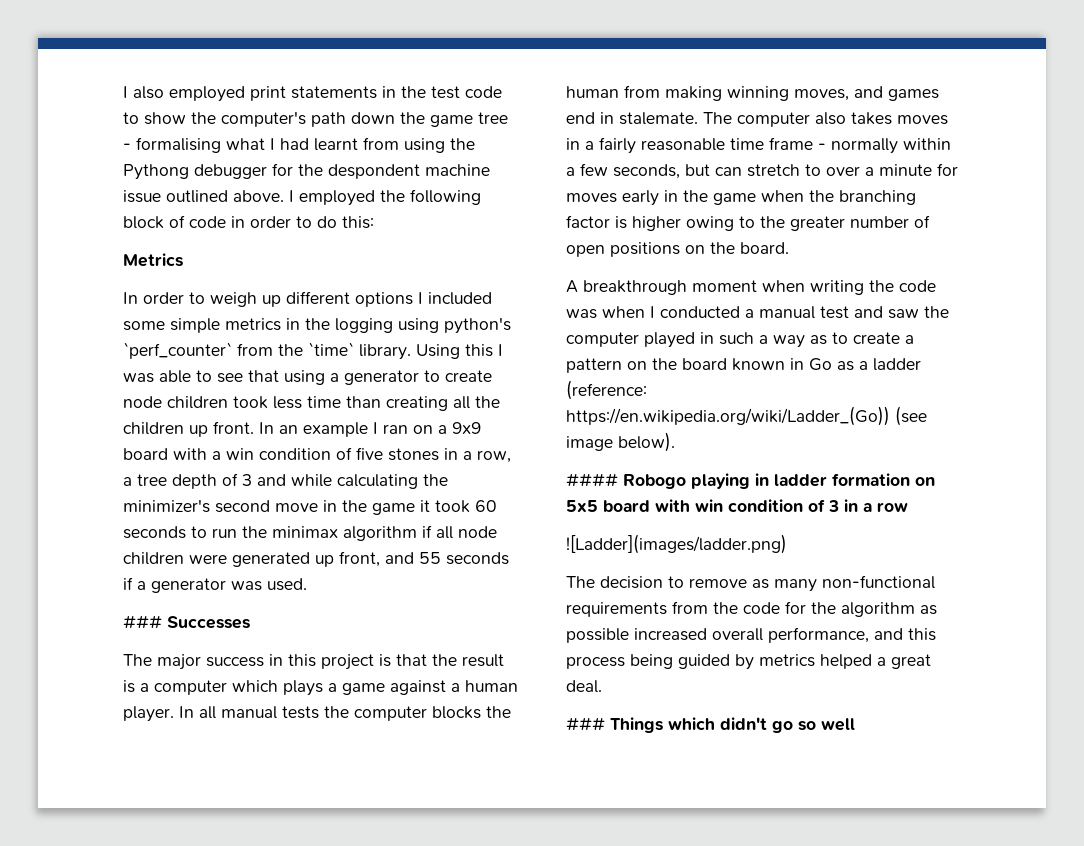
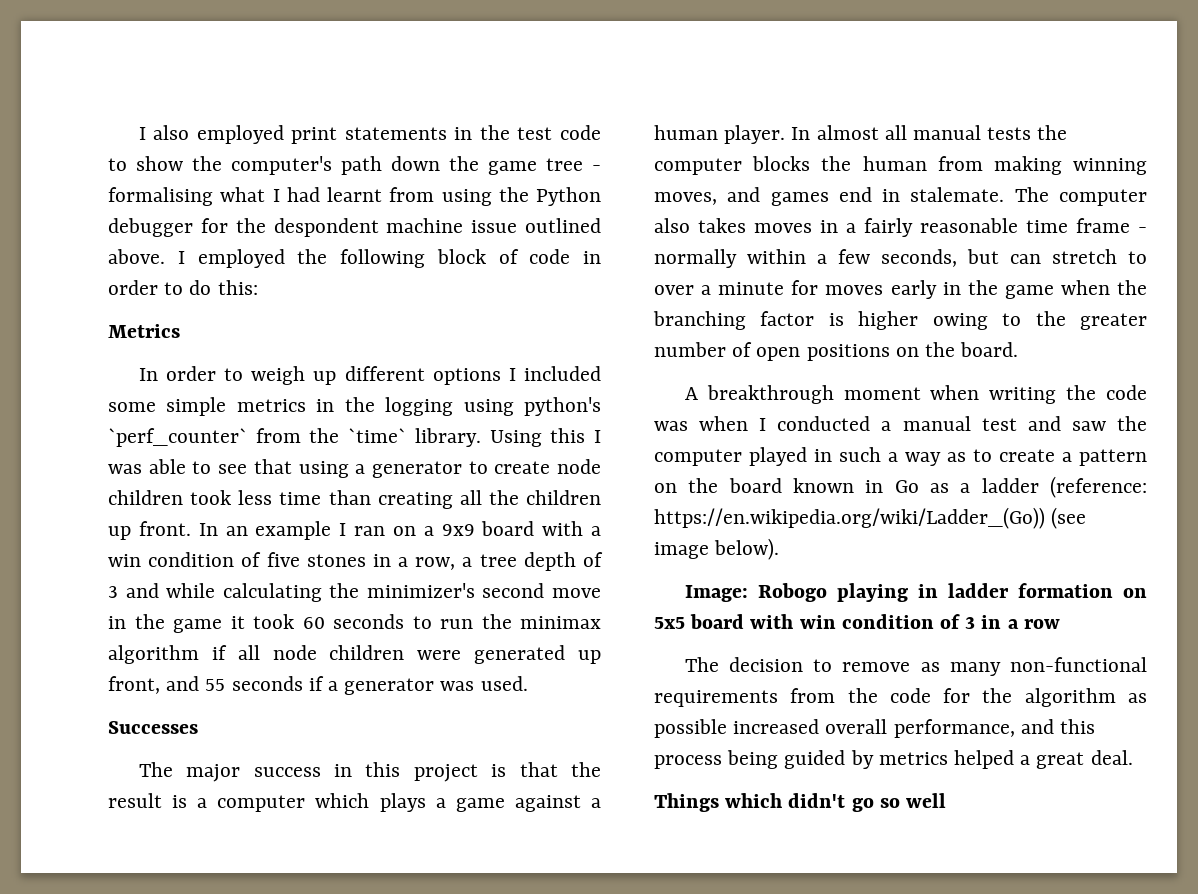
[123,164,189,180] Pythong -> [536,187,601,206] Python
[123,615,162,629] ### -> (528, 683) none
(194, 712) none -> [816,125,879,140] almost
[566,473,618,487] #### -> [684,585,748,602] Image:
[566,534,787,554] // ![Ladder](images/ladder.png) -> (1060, 624) none
[566,717,605,731] ### -> (1133, 757) none

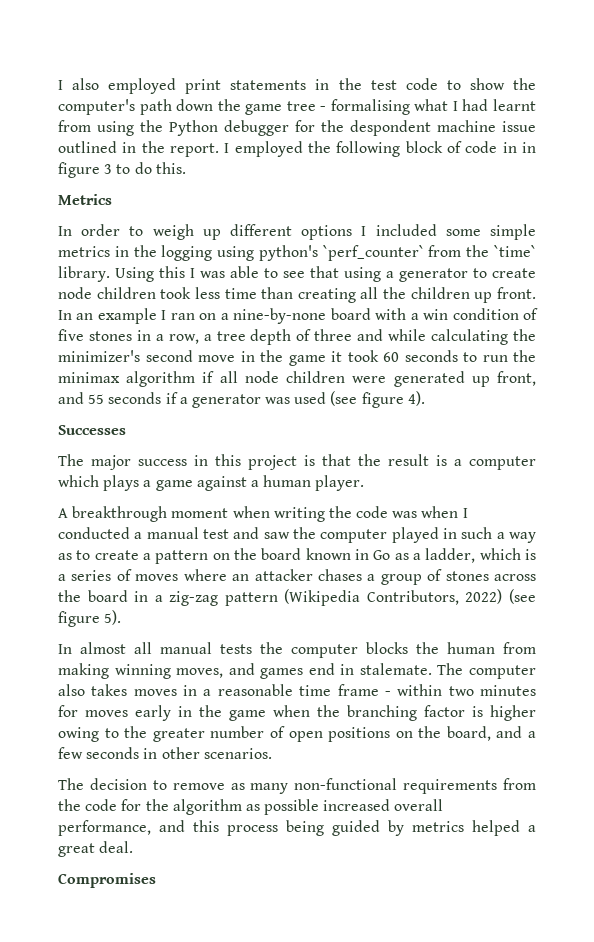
[108,249,165,264] above. -> [122,141,219,157] in the report.
[108,280,158,295] order -> [521,142,536,153] [58,162,113,178] in figure 3
[217,280,258,295] this: -> [155,162,186,174] this.
[441,524,475,536] 9x9 -> [233,308,327,324] nine-by-none
[108,586,118,598] 3 -> [314,329,353,341] three
[480,676,528,691] used. -> [294,391,425,408] used (see figure 4).
[791,125,1068,140] [654,156,1147,175] [654,187,1147,206] [654,218,1147,237] [654,249,1147,268] [654,280,1147,299] [653,311,1147,330] [654,342,1019,361] In almost all manual tests the computer blocks the human from making winning moves, and games end in stalemate. The computer also takes moves in a fairly reasonable time frame - normally within a few seconds, but can stretch to over a minute for moves early in the game when the branching factor is higher owing to the greater number of open positions on the board. -> (365, 483) none
[981,476,1147,498] [654,507,1087,529] [654,538,780,560] [684,583,1147,602] [654,614,1060,629] ladder (reference: https://en.wikipedia.org/wiki/Ladder_(Go)) (see image below). // Image: Robogo playing in ladder formation on 5x5 board with win condition of 3 in a row -> [425,548,536,563] [58,569,537,585] [58,589,536,606] [58,610,122,627] [58,642,536,658] [58,663,536,679] [58,684,536,696] [58,705,536,721] [58,726,536,742] [58,747,272,759] ladder, which is a series of moves where an attacker chases a group of stones across the board in a zig-zag pattern (Wikipedia Contributors, 2022) (see figure 5). // In almost all manual tests the computer blocks the human from making winning moves, and games end in stalemate. The computer also takes moves in a reasonable time frame - within two minutes for moves early in the game when the branching factor is higher owing to the greater number of open positions on the board, and a few seconds in other scenarios.
[654,793,947,812] Things which didn't go so well -> [58,873,156,888] Compromises

